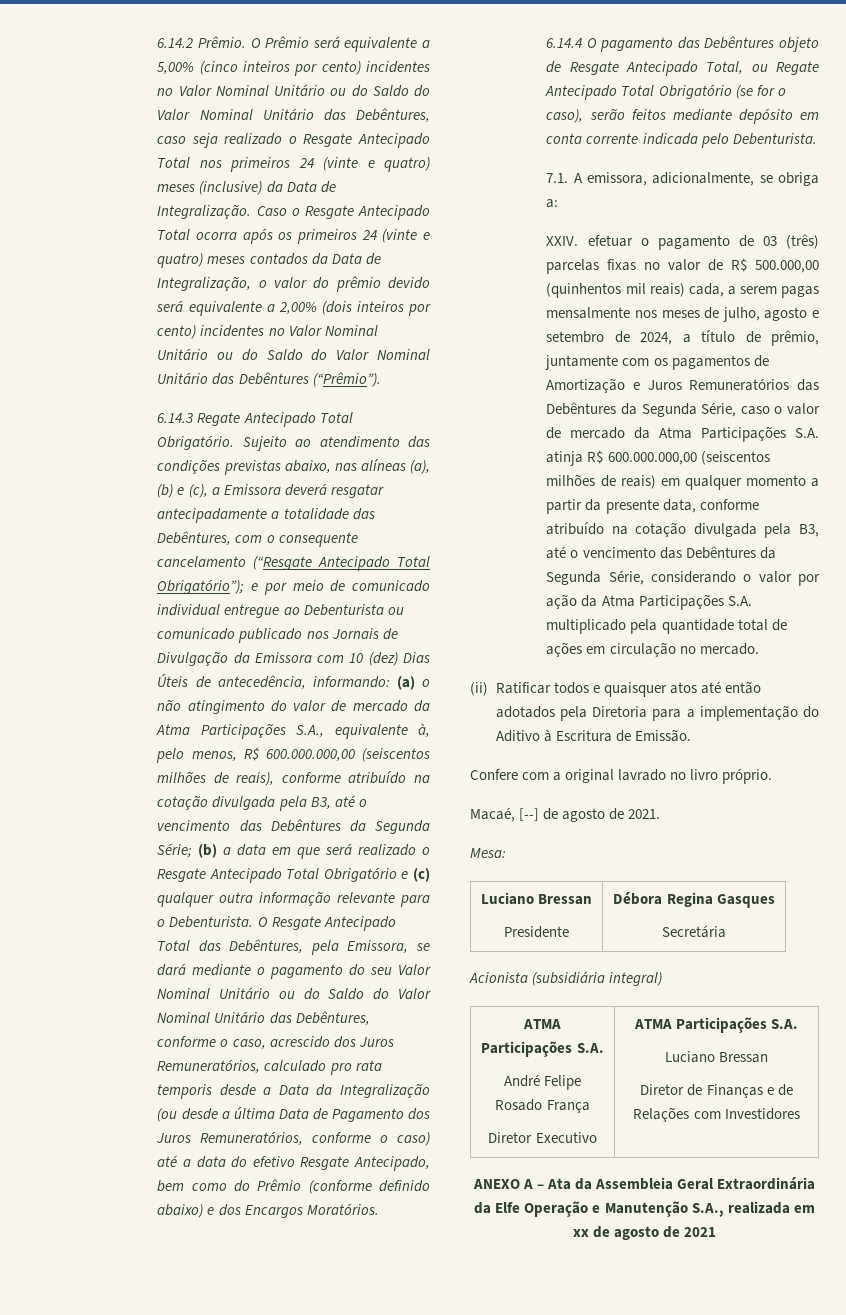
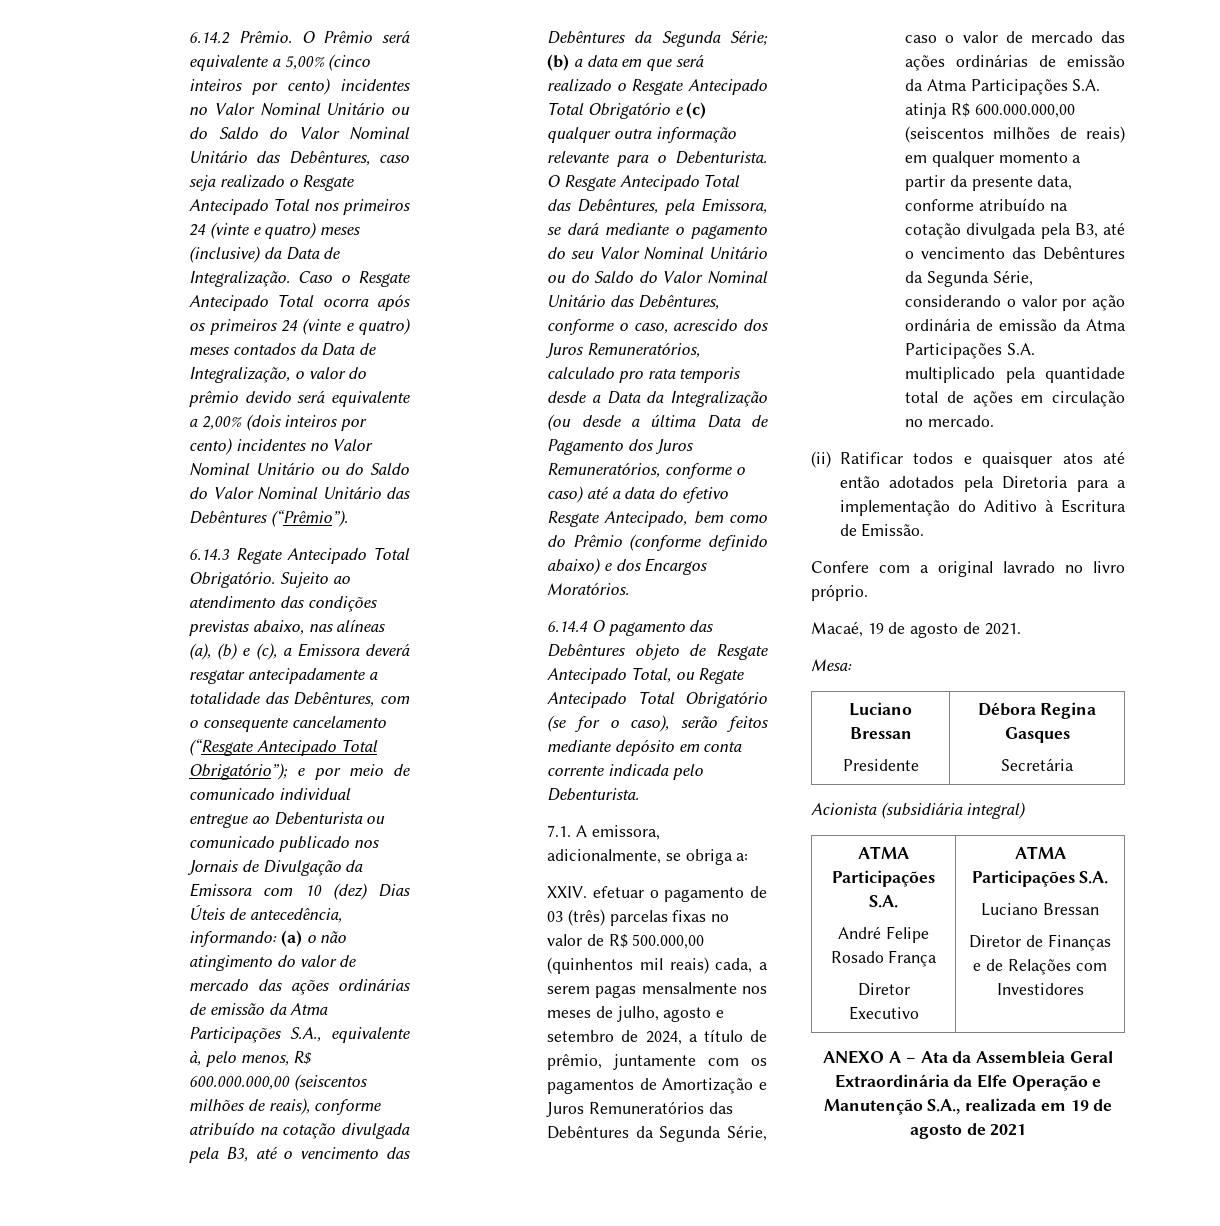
(408, 706) none -> [258,978,410,995] [189,1003,264,1015] das ações ordinárias de emissão
(626, 433) none -> [1101,31,1125,43] [905,54,1125,71] das ações ordinárias de emissão
(578, 601) none -> [905,318,1058,331] ordinária de emissão
[519,808,540,821] [--] -> [867,623,884,634] 19
[572,1229,589,1237] xx -> [1070,1100,1089,1111] 19

